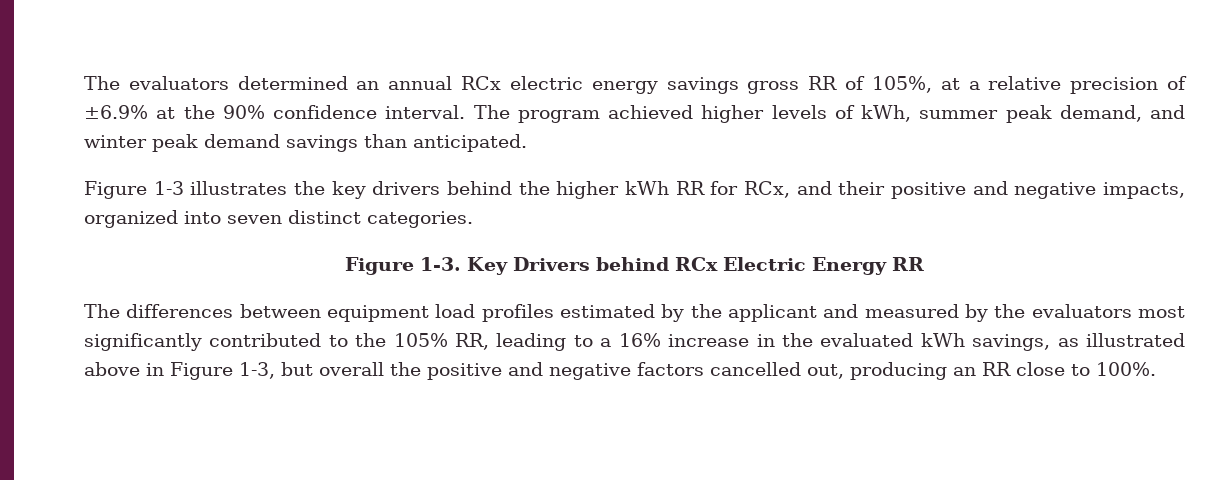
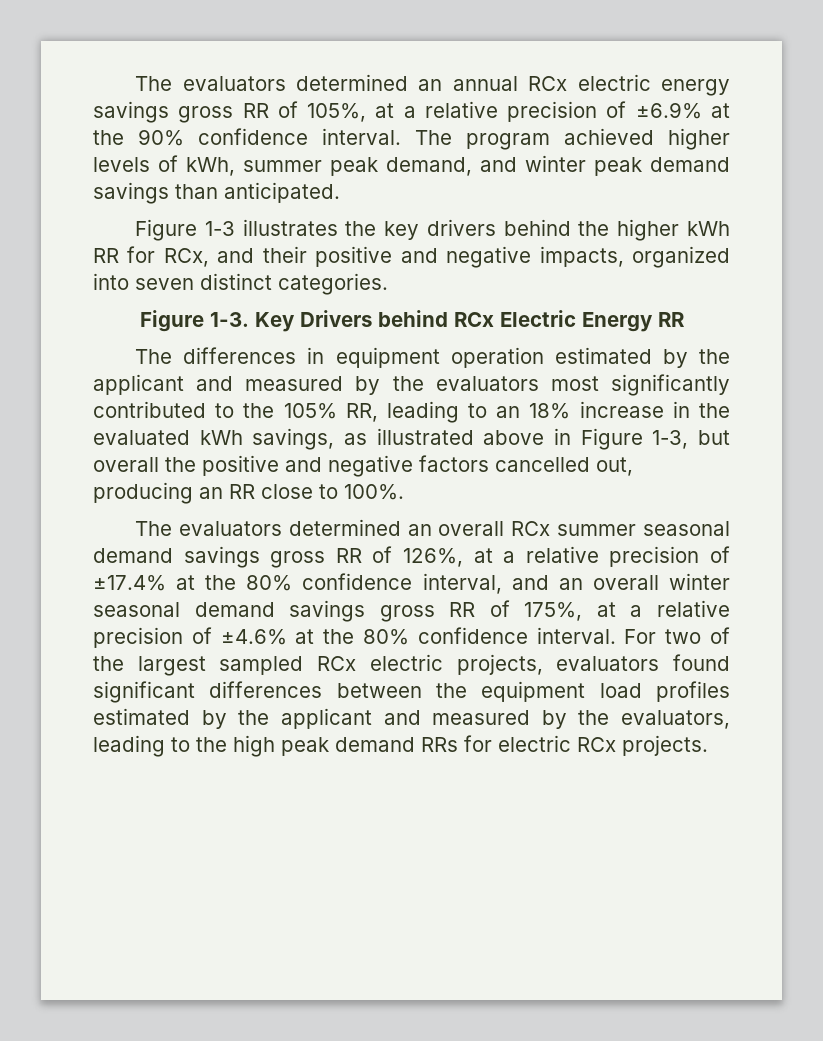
[239,304,554,322] between equipment load profiles -> [307,347,544,368] in equipment operation
[600,333,661,347] a 16% -> [496,403,571,419] an 18%
(1156, 369) none -> [135,519,730,536] [93,546,731,568] [93,573,730,594] [93,600,730,622] [93,627,730,648] [93,654,730,676] [93,681,730,703] [93,708,730,729] [93,735,708,757] // The evaluators determined an overall RCx summer seasonal demand savings gross RR of 126%, at a relative precision of ±17.4% at the 80% confidence interval, and an overall winter seasonal demand savings gross RR of 175%, at a relative precision of ±4.6% at the 80% confidence interval. For two of the largest sampled RCx electric projects, evaluators found significant differences between the equipment load profiles estimated by the applicant and measured by the evaluators, leading to the high peak demand RRs for electric RCx projects.

